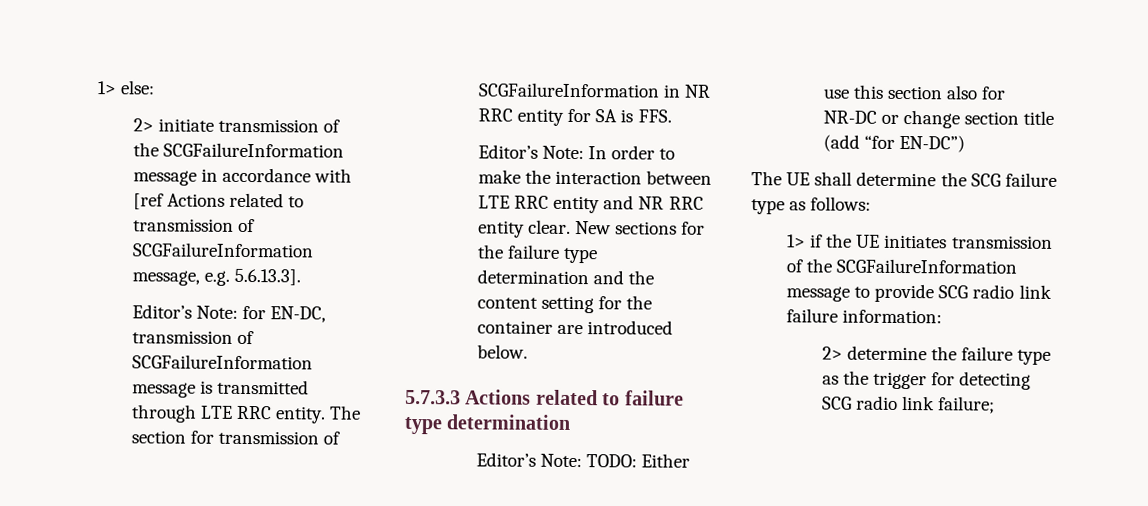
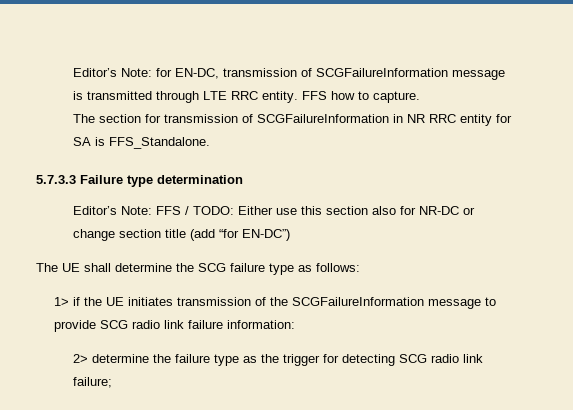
[96,80,156,95] [132,118,341,133] [132,142,344,158] [132,167,353,186] [132,192,305,210] [132,218,255,233] [131,242,314,258] [131,268,302,286] 1> else: // 2> initiate transmission of the SCGFailureInformation message in accordance with [ref Actions related to transmission of SCGFailureInformation message, e.g. 5.6.13.3]. // -> (72, 72) none
(327, 415) none -> [301,91,420,103] FFS how to capture. //
[637,109,672,123] [477,144,676,160] [477,169,713,185] [477,195,704,214] [477,219,706,238] [476,244,599,264] [476,269,655,285] [476,295,653,314] [476,320,674,335] [476,344,528,359] [405,389,684,406] FFS. // Editor’s Note: In order to make the interaction between LTE RRC entity and NR RRC entity clear. New sections for the failure type determination and the content setting for the container are introduced below. // 5.7.3.3 Actions related to failure -> [108,137,210,149] [36,175,123,184] FFS_Standalone. // 5.7.3.3 Failure
(582, 460) none -> [155,206,189,215] FFS /

